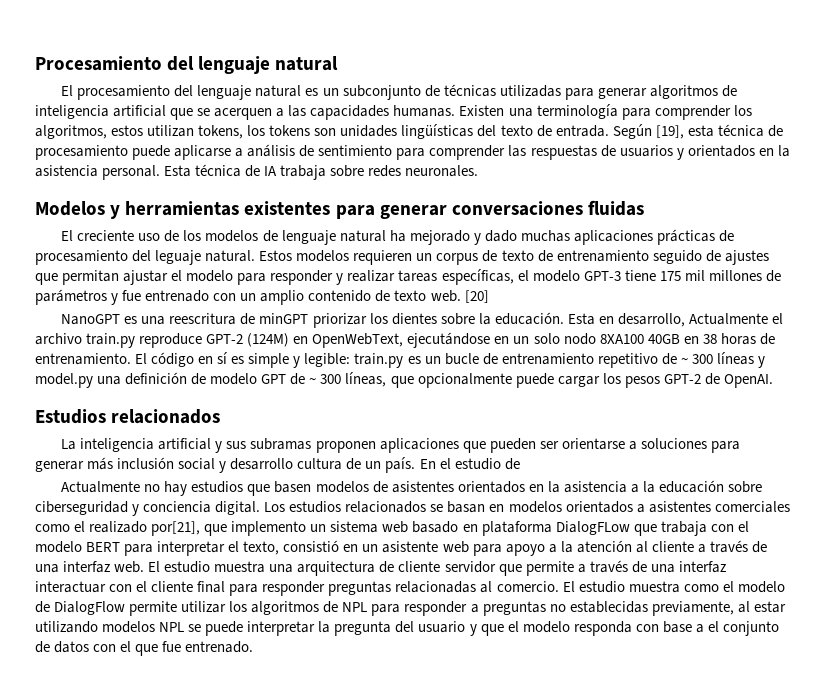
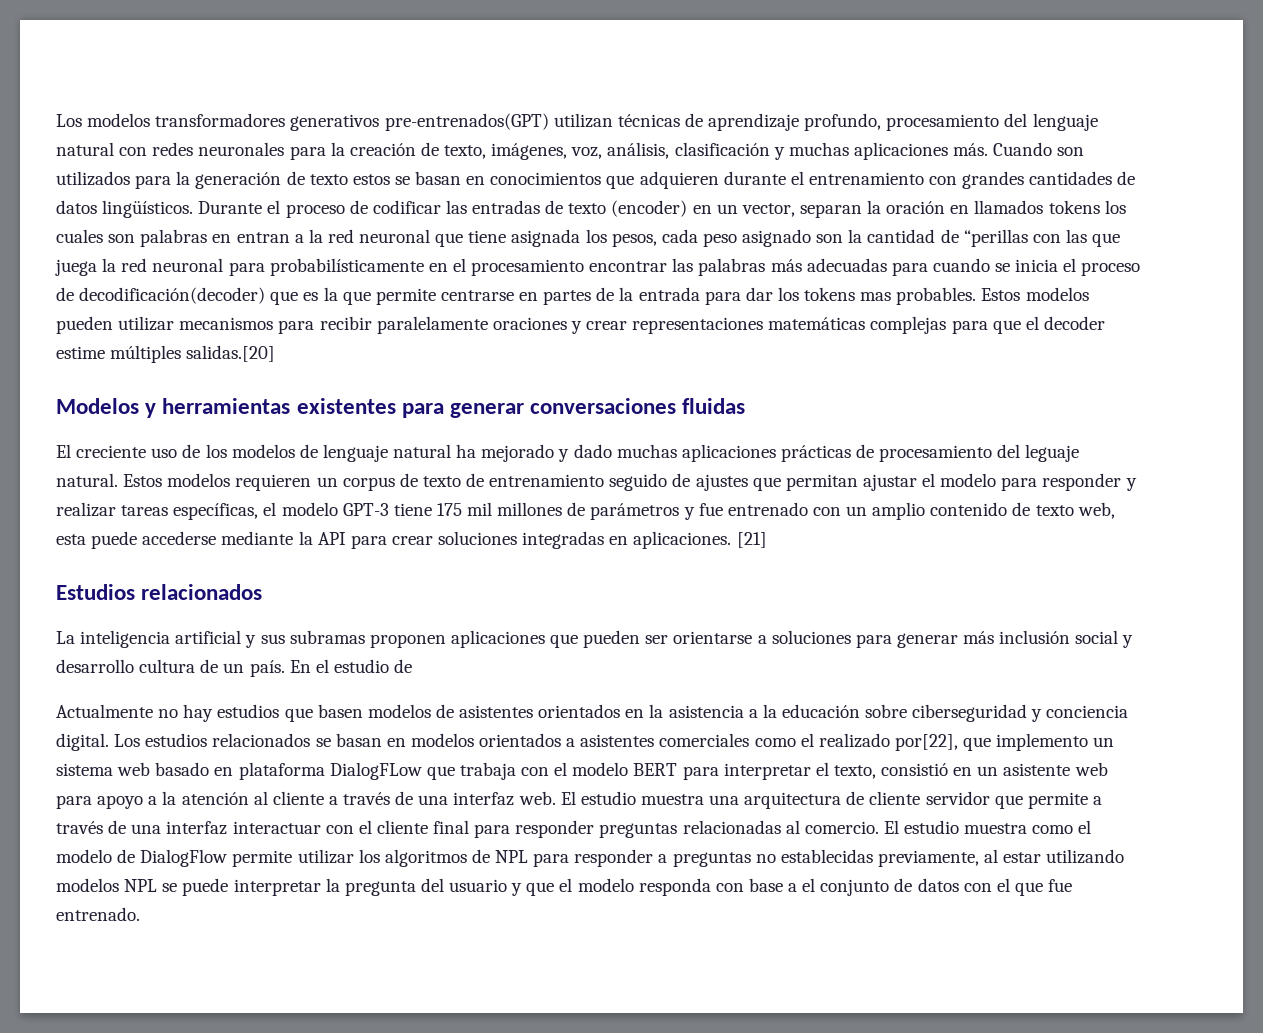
[35,56,339,74] [61,84,737,100] [35,104,752,120] [35,124,783,139] [35,144,790,160] [35,164,479,180] Procesamiento del lenguaje natural // El procesamiento del lenguaje natural es un subconjunto de técnicas utilizadas para generar algoritmos de inteligencia artificial que se acerquen a las capacidades humanas. Existen una terminología para comprender los algoritmos, estos utilizan tokens, los tokens son unidades lingüísticas del texto de entrada. Según [19], esta técnica de procesamiento puede aplicarse a análisis de sentimiento para comprender las respuestas de usuarios y orientados en la asistencia personal. Esta técnica de IA trabaja sobre redes neuronales. -> [56,113,1098,131] [56,142,1085,160] [56,171,1136,189] [56,200,1126,218] [56,229,1121,247] [55,258,1141,276] [56,287,1089,305] [56,316,1105,334] [56,345,276,363] Los modelos transformadores generativos pre-entrenados(GPT) utilizan técnicas de aprendizaje profundo, procesamiento del lenguaje natural con redes neuronales para la creación de texto, imágenes, voz, análisis, clasificación y muchas aplicaciones más. Cuando son utilizados para la generación de texto estos se basan en conocimientos que adquieren durante el entrenamiento con grandes cantidades de datos lingüísticos. Durante el proceso de codificar las entradas de texto (encoder) en un vector, separan la oración en llamados tokens los cuales son palabras en entran a la red neuronal que tiene asignada los pesos, cada peso asignado son la cantidad de “perillas con las que juega la red neuronal para probabilísticamente en el procesamiento encontrar las palabras más adecuadas para cuando se inicia el proceso de decodificación(decoder) que es la que permite centrarse en partes de la entrada para dar los tokens mas probables. Estos modelos pueden utilizar mecanismos para recibir paralelamente oraciones y crear representaciones matemáticas complejas para que el decoder estime múltiples salidas.[20]
[430,290,489,303] [61,312,784,328] [35,332,775,348] [35,352,765,368] [35,372,773,388] web. [20] // NanoGPT es una reescritura de minGPT priorizar los dientes sobre la educación. Esta en desarrollo, Actualmente el archivo train.py reproduce GPT-2 (124M) en OpenWebText, ejecutándose en un solo nodo 8XA100 40GB en 38 horas de entrenamiento. El código en sí es simple y legible: train.py es un bucle de entrenamiento repetitivo de ~ 300 líneas y model.py una definición de modelo GPT de ~ 300 líneas, que opcionalmente puede cargar los pesos GPT-2 de OpenAI. -> [1077,502,1115,519] [56,531,767,549] web, esta puede accederse mediante la API para crear soluciones integradas en aplicaciones. [21]
[151,521,201,536] por[21], -> [894,734,958,751] por[22],

